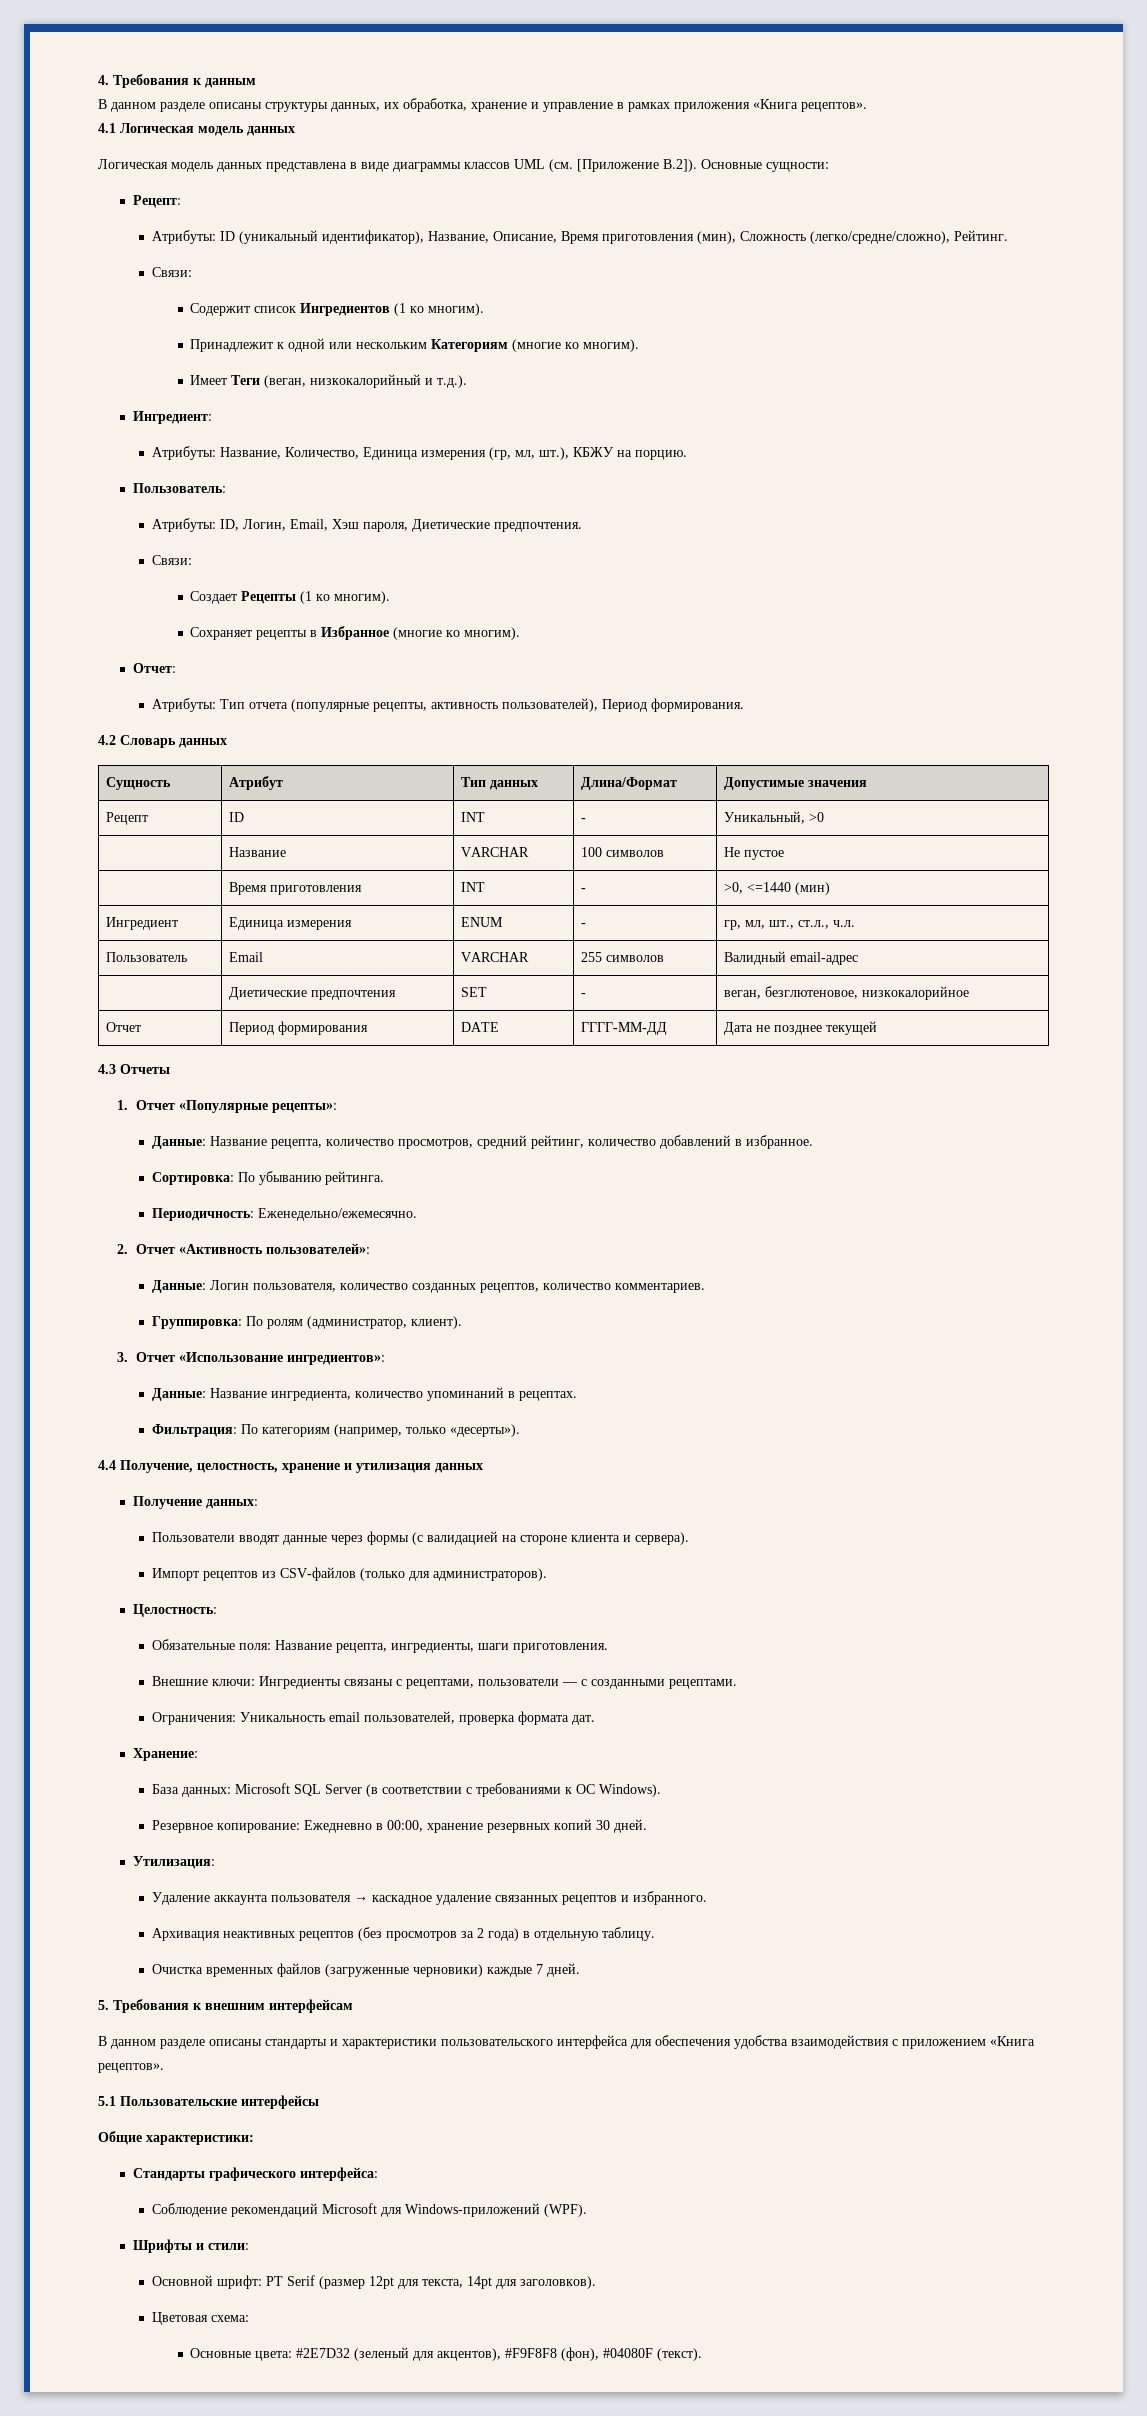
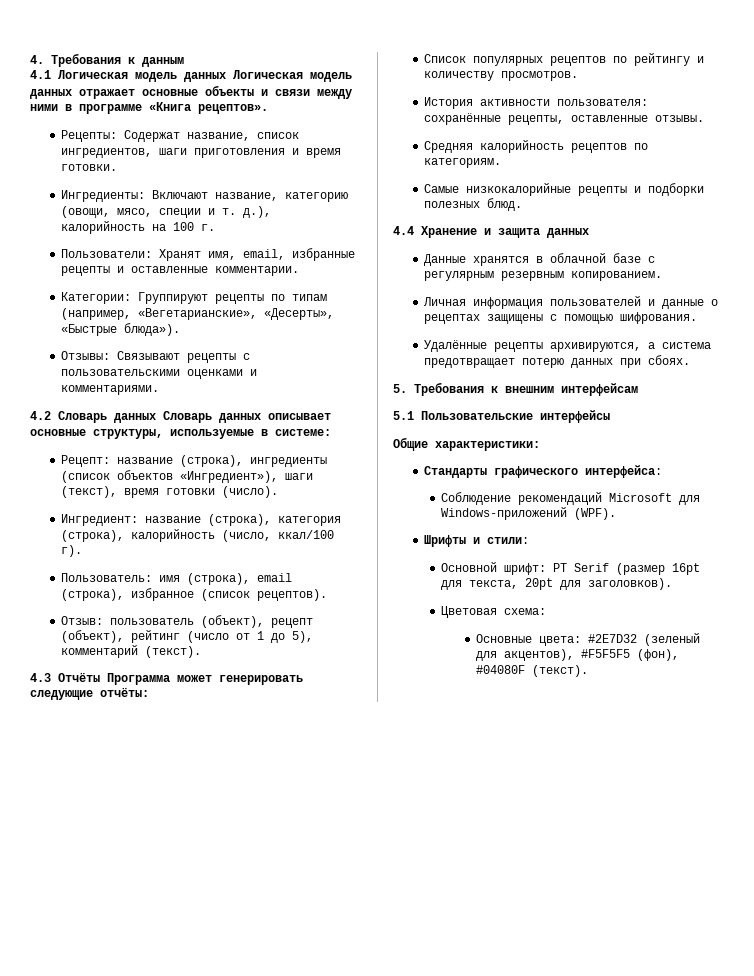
[98,98,867,112] // В данном разделе описаны структуры данных, их обработка, хранение и управление в рамках приложения «Книга рецептов». -> (184, 62) none
[98,159,829,172] [132,195,181,208] [151,230,1008,244] [151,267,192,277] [190,303,485,316] [190,338,640,352] [190,374,468,388] [132,411,212,424] [151,446,687,460] [132,483,226,493] [151,518,582,532] [151,555,192,565] [190,591,391,604] [190,626,521,640] [132,663,176,673] [151,698,744,712] [98,735,227,748] [106,777,172,790] [229,776,284,790] [461,777,539,790] [581,777,678,790] [724,777,868,790] [106,812,149,825] [229,812,245,822] [461,812,486,822] [581,818,587,822] [724,811,825,824] [229,847,287,857] [461,847,530,857] [581,847,665,857] [724,847,785,860] [229,882,363,895] [461,882,486,892] [581,888,587,892] [724,882,831,895] [106,917,179,930] [229,917,353,930] [461,917,504,927] [581,923,587,927] [724,920,856,930] [106,952,188,962] [229,952,264,962] [461,952,530,962] [581,952,665,962] [724,951,859,965] [229,987,397,1000] [461,987,488,997] [581,993,587,997] [724,986,970,1000] [106,1022,142,1032] [229,1021,369,1035] [461,1022,500,1032] [581,1022,668,1035] [724,1021,878,1035] [98,1064,170,1074] [117,1100,338,1113] [151,1135,813,1149] [151,1171,384,1185] [151,1208,417,1221] [117,1243,371,1254] [151,1280,705,1293] [151,1316,462,1329] [117,1352,386,1365] [151,1387,577,1401] [151,1424,520,1437] [98,1460,483,1473] [132,1496,258,1509] [151,1531,689,1545] [151,1567,547,1581] [132,1604,217,1617] [151,1639,608,1653] [151,1676,737,1689] [151,1711,595,1725] [132,1748,198,1761] [151,1783,661,1797] [151,1819,647,1833] [132,1856,215,1869] [151,1891,707,1905] [151,1927,655,1941] [151,1963,580,1977] // Логическая модель данных представлена в виде диаграммы классов UML (см. [Приложение B.2]). Основные сущности: // Рецепт: // Атрибуты: ID (уникальный идентификатор), Название, Описание, Время приготовления (мин), Сложность (легко/средне/сложно), Рейтинг. // Связи: // Содержит список Ингредиентов (1 ко многим). // Принадлежит к одной или нескольким Категориям (многие ко многим). // Имеет Теги (веган, низкокалорийный и т.д.). // Ингредиент: // Атрибуты: Название, Количество, Единица измерения (гр, мл, шт.), КБЖУ на порцию. // Пользователь: // Атрибуты: ID, Логин, Email, Хэш пароля, Диетические предпочтения. // Связи: // Создает Рецепты (1 ко многим). // Сохраняет рецепты в Избранное (многие ко многим). // Отчет: // Атрибуты: Тип отчета (популярные рецепты, активность пользователей), Период формирования. // 4.2 Словарь данных // Сущность | Атрибут | Тип данных | Длина/Формат | Допустимые значения // Рецепт | ID | INT | - | Уникальный, >0 // | Название | VARCHAR | 100 символов | Не пустое // | Время приготовления | INT | - | >0, <=1440 (мин) // Ингредиент | Единица измерения | ENUM | - | гр, мл, шт., ст.л., ч.л. // Пользователь | Email | VARCHAR | 255 символов | Валидный email-адрес // | Диетические предпочтения | SET | - | веган, безглютеновое, низкокалорийное // Отчет | Период формирования | DATE | ГГГГ-ММ-ДД | Дата не позднее текущей // 4.3 Отчеты // 1. Отчет «Популярные рецепты»: // Данные: Название рецепта, количество просмотров, средний рейтинг, количество добавлений в избранное. // Сортировка: По убыванию рейтинга. // Периодичность: Еженедельно/ежемесячно. // 2. Отчет «Активность пользователей»: // Данные: Логин пользователя, количество созданных рецептов, количество комментариев. // Группировка: По ролям (администратор, клиент). // 3. Отчет «Использование ингредиентов»: // Данные: Название ингредиента, количество упоминаний в рецептах. // Фильтрация: По категориям (например, только «десерты»). // 4.4 Получение, целостность, хранение и утилизация данных // Получение данных: // Пользователи вводят данные через формы (с валидацией на стороне клиента и сервера). // Импорт рецептов из CSV-файлов (только для администраторов). // Целостность: // Обязательные поля: Название рецепта, ингредиенты, шаги приготовления. // Внешние ключи: Ингредиенты связаны с рецептами, пользователи — с созданными рецептами. // Ограничения: Уникальность email пользователей, проверка формата дат. // Хранение: // База данных: Microsoft SQL Server (в соответствии с требованиями к ОС Windows). // Резервное копирование: Ежедневно в 00:00, хранение резервных копий 30 дней. // Утилизация: // Удаление аккаунта пользователя → каскадное удаление связанных рецептов и избранного. // Архивация неактивных рецептов (без просмотров за 2 года) в отдельную таблицу. // Очистка временных файлов (загруженные черновики) каждые 7 дней. -> [233,70,352,82] [30,85,352,99] [30,102,268,114] [60,130,299,142] [60,148,341,158] [60,164,117,171] [60,190,348,202] [60,206,271,218] [60,221,215,234] [60,248,355,261] [60,266,299,276] [60,292,327,304] [60,308,334,320] [60,323,180,336] [60,351,250,363] [60,369,257,379] [60,385,159,395] [30,411,331,423] [30,429,331,439] [60,455,327,467] [60,470,313,483] [60,486,278,498] [60,514,341,526] [60,529,334,542] [60,545,82,557] [60,573,292,585] [60,588,327,601] [60,615,313,628] [60,630,313,643] [60,645,201,658] [30,672,303,685] [30,687,149,700] [423,53,704,66] [423,71,578,81] [423,97,648,109] [423,113,704,125] [423,140,648,153] [423,158,501,168] [423,183,704,196] [423,198,522,211] [393,226,589,238] [423,253,655,266] [423,271,662,281] [422,296,718,309] [423,312,697,324] [423,340,711,352] [423,355,690,368] Логическая модель данных отражает основные объекты и связи между ними в программе «Книга рецептов». // Рецепты: Содержат название, список ингредиентов, шаги приготовления и время готовки. // Ингредиенты: Включают название, категорию (овощи, мясо, специи и т. д.), калорийность на 100 г. // Пользователи: Хранят имя, email, избранные рецепты и оставленные комментарии. // Категории: Группируют рецепты по типам (например, «Вегетарианские», «Десерты», «Быстрые блюда»). // Отзывы: Связывают рецепты с пользовательскими оценками и комментариями. // 4.2 Словарь данных Словарь данных описывает основные структуры, используемые в системе: // Рецепт: название (строка), ингредиенты (список объектов «Ингредиент»), шаги (текст), время готовки (число). // Ингредиент: название (строка), категория (строка), калорийность (число, ккал/100 г). // Пользователь: имя (строка), email (строка), избранное (список рецептов). // Отзыв: пользователь (объект), рецепт (объект), рейтинг (число от 1 до 5), комментарий (текст). // 4.3 Отчёты Программа может генерировать следующие отчёты: // Список популярных рецептов по рейтингу и количеству просмотров. // История активности пользователя: сохранённые рецепты, оставленные отзывы. // Средняя калорийность рецептов по категориям. // Самые низкокалорийные рецепты и подборки полезных блюд. // 4.4 Хранение и защита данных // Данные хранятся в облачной базе с регулярным резервным копированием. // Личная информация пользователей и данные о рецептах защищены с помощью шифрования. // Удалённые рецепты архивируются, а система предотвращает потерю данных при сбоях.
[98,2035,1035,2049] [98,2063,164,2073] // В данном разделе описаны стандарты и характеристики пользовательского интерфейса для обеспечения удобства взаимодействия с приложением «Книга рецептов». -> (638, 389) none
[368,2276,394,2289] 12pt -> [672,563,701,575] 16pt
[466,2276,492,2289] 14pt -> [525,578,554,590] 20pt
[505,2348,558,2358] #F9F8F8 -> [581,649,631,658] #F5F5F5

